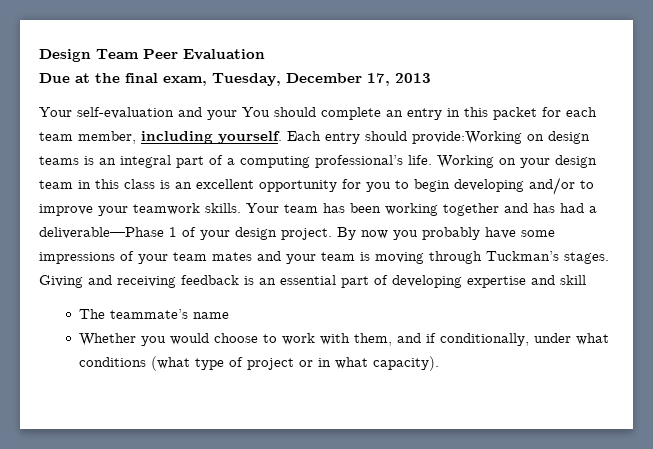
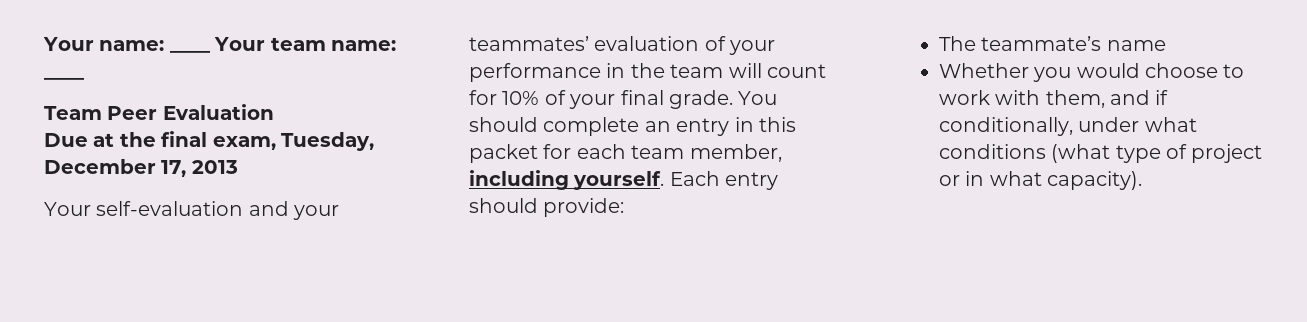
[39,49,91,62] Design -> [43,37,165,51] [169,51,210,53] [214,37,396,51] [44,78,84,80] Your name: ____ Your team name: ____ //
(237, 115) none -> [469,36,776,55] [469,63,826,82] [469,90,733,109] teammates’ evaluation of your performance in the team will count for 10% of your final grade.
[412,131,590,144] [39,155,597,168] [39,177,594,195] [39,203,597,216] [39,227,555,240] [39,251,609,264] [39,275,586,288] provide:Working on design teams is an integral part of a computing professional’s life. Working on your design team in this class is an excellent opportunity for you to begin developing and/or to improve your teamwork skills. Your team has been working together and has had a deliverable—Phase 1 of your design project. By now you probably have some impressions of your team mates and your team is moving through Tuckman’s stages. Giving and receiving feedback is an essential part of developing expertise and skill -> [543,198,625,217] provide:

